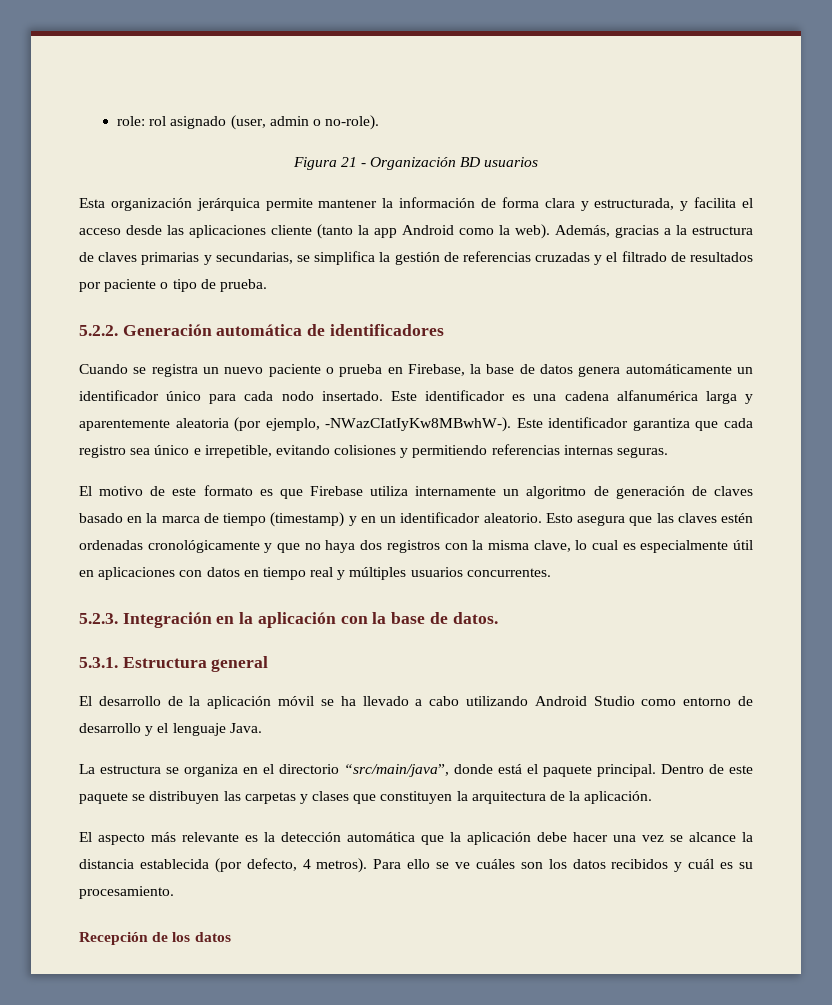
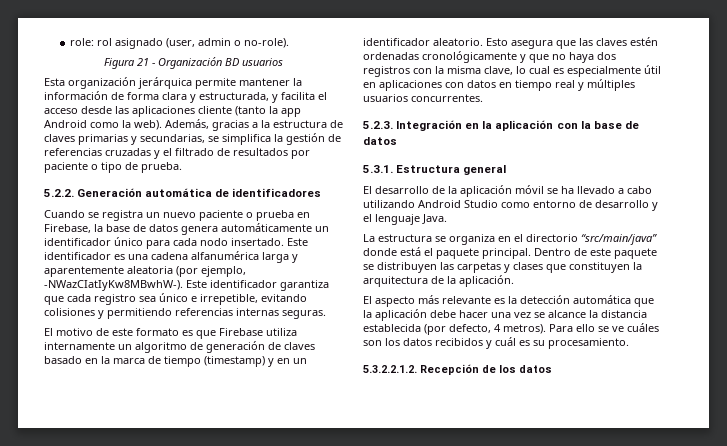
[452,612,498,624] datos. -> [363,137,397,145] datos
[344,764,449,777] “src/main/java”, -> [581,234,657,245] “src/main/java”
(174, 892) none -> [363,365,417,373] 5.3.2.2.1.2.

